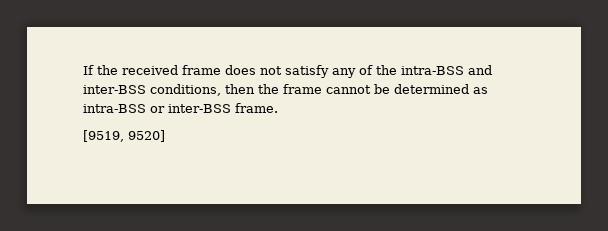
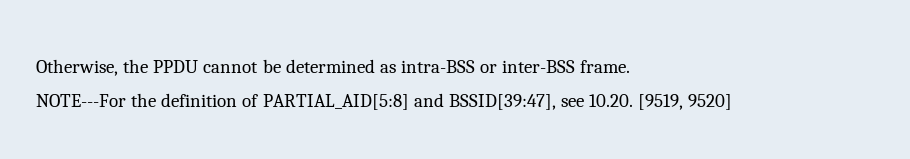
[83,65,492,78] [83,84,322,96] If the received frame does not satisfy any of the intra-BSS and inter-BSS conditions, then the frame -> [36,59,199,76] Otherwise, the PPDU
(278, 108) none -> [36,93,634,110] NOTE---For the definition of PARTIAL_AID[5:8] and BSSID[39:47], see 10.20.

